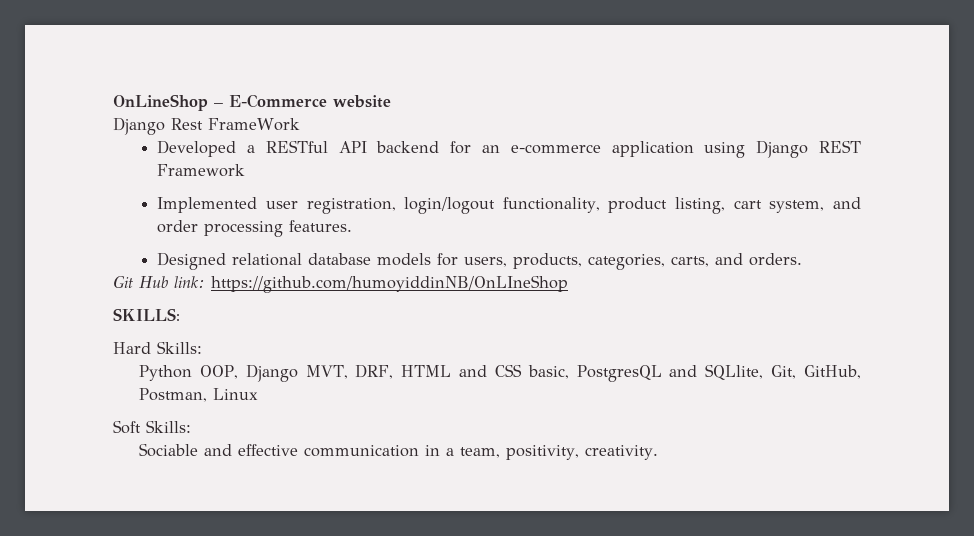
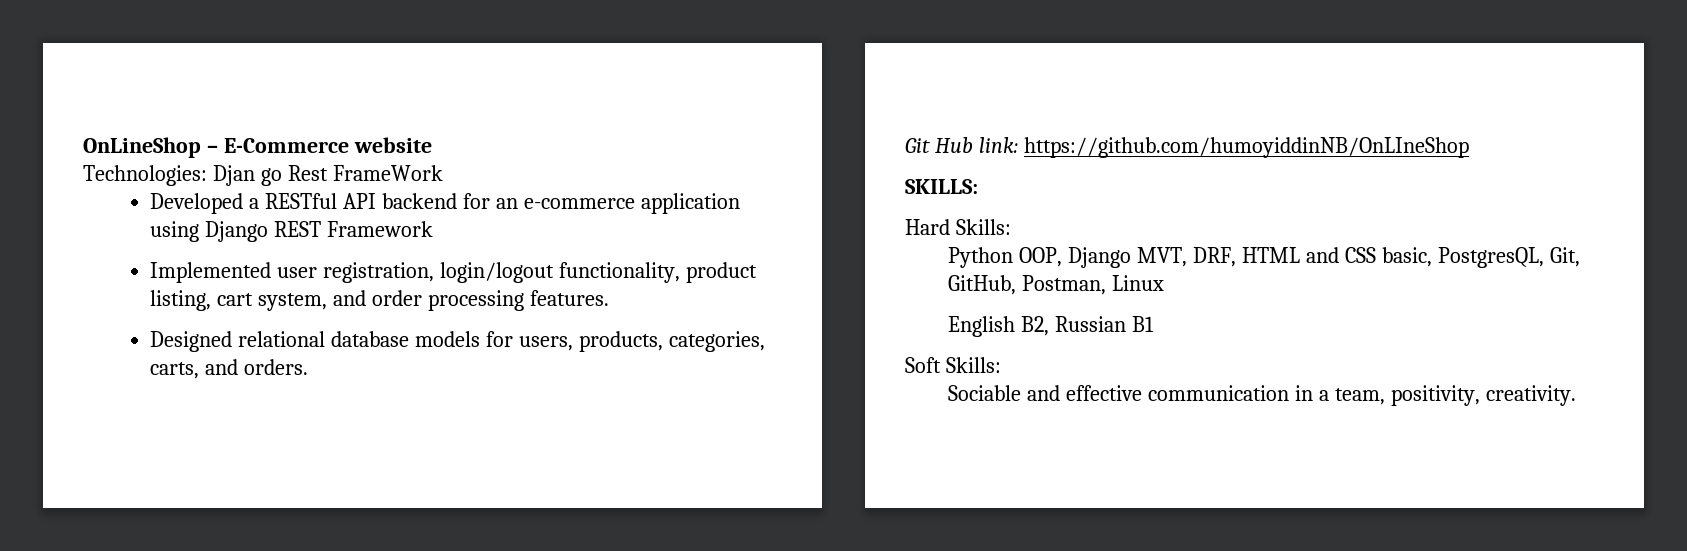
[113,117,165,135] Django -> [83,165,282,186] Technologies: Djan go
[576,364,764,382] PostgresQL and SQLlite, -> [1437,247,1544,268] PostgresQL,
(259, 394) none -> [948,316,1154,337] // English B2, Russian B1

